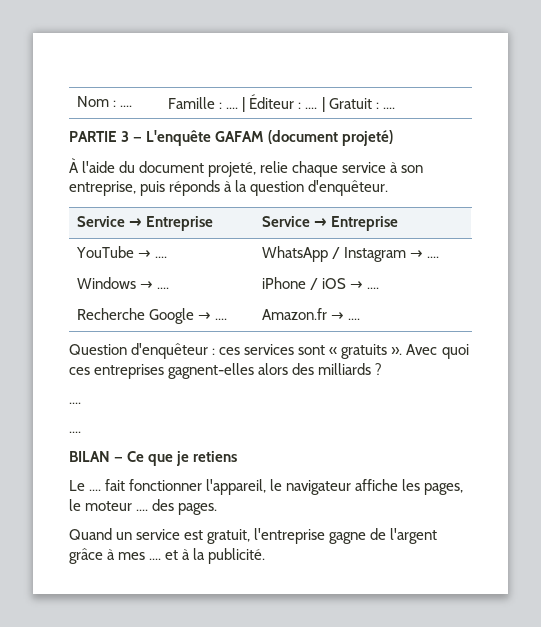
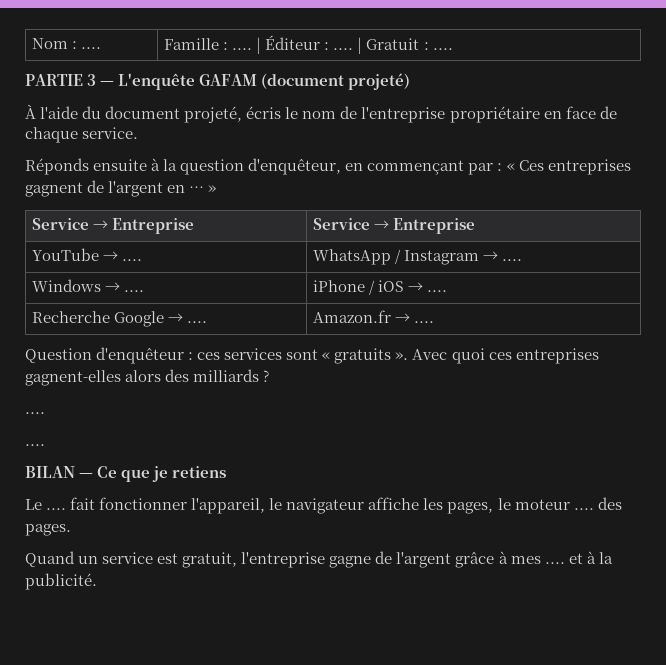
[260,161,424,177] [69,180,389,196] relie chaque service à son entreprise, puis réponds à la question d'enquêteur. -> [246,106,617,123] [25,127,139,143] [25,158,631,175] [25,180,217,197] écris le nom de l'entreprise propriétaire en face de chaque service. // Réponds ensuite à la question d'enquêteur, en commençant par : « Ces entreprises gagnent de l'argent en … »

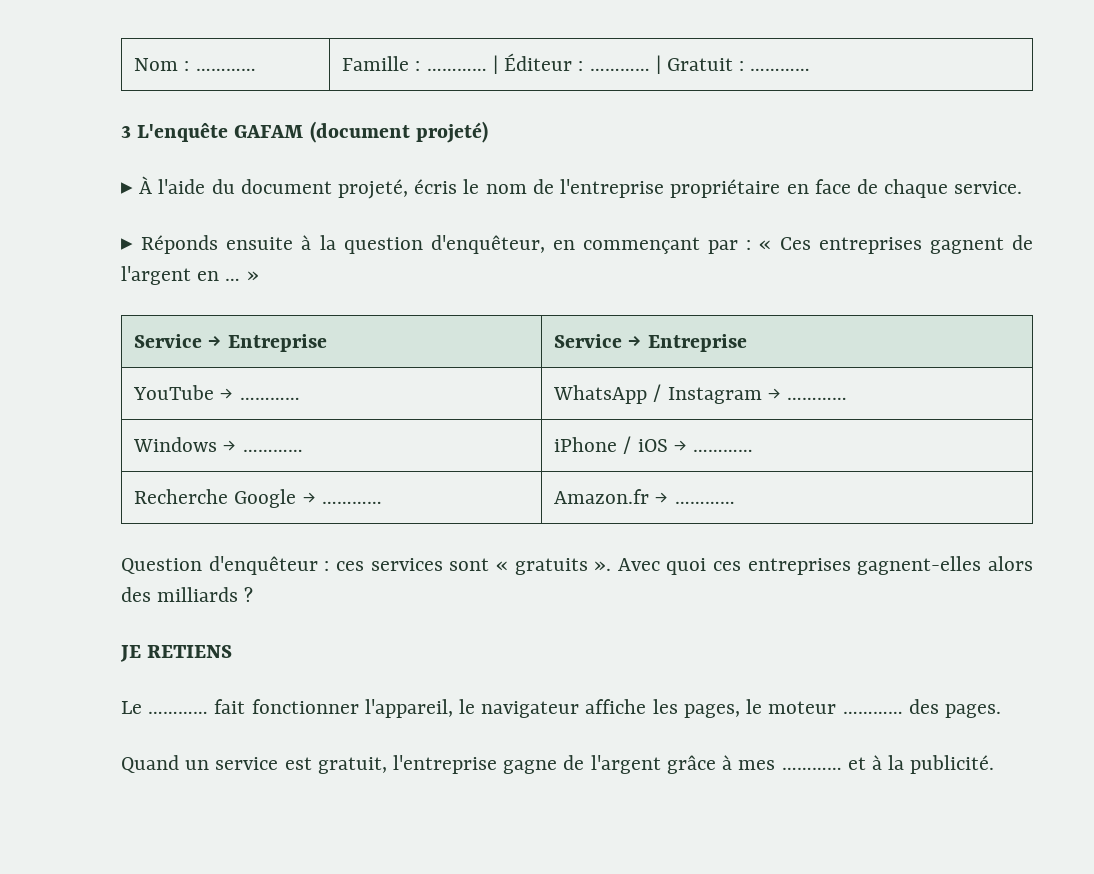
[81,47,102,49] .... -> [195,68,256,71] …………
[232,48,253,50] .... -> [426,68,487,71] …………
[333,48,354,50] .... -> [589,68,650,71] …………
[432,48,453,50] [25,74,115,86] .... // PARTIE 3 — -> [750,68,811,71] [121,126,131,138] ………… // 3
(411, 81) none -> [121,182,133,194] ▸
(139, 133) none -> [121,238,133,250] ▸
[122,259,143,261] .... -> [239,397,300,400] …………
[502,259,523,261] .... -> [787,397,848,400] …………
[124,290,145,292] .... -> [242,449,303,452] …………
[427,290,448,292] .... -> [693,449,754,452] …………
[187,321,208,323] .... -> [321,501,382,504] …………
[414,321,435,323] .... -> [674,501,735,504] …………
[25,412,45,414] [25,444,45,446] [25,466,227,482] .... // .... // BILAN — Ce que je retiens -> [120,645,233,662] JE RETIENS
[46,508,67,510] .... -> [148,711,209,714] …………
[573,508,594,510] .... -> [842,711,903,714] …………
[544,562,565,564] .... -> [781,767,842,770] …………

